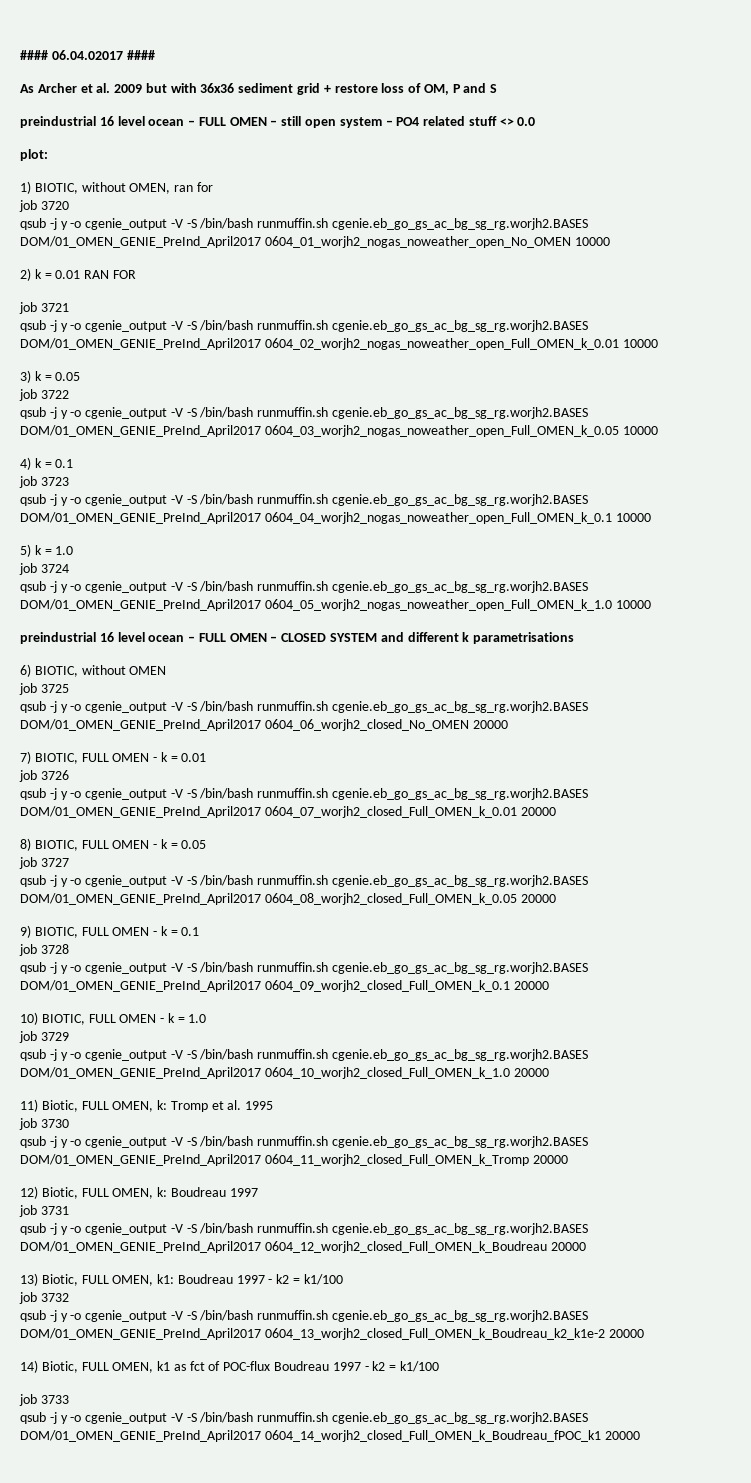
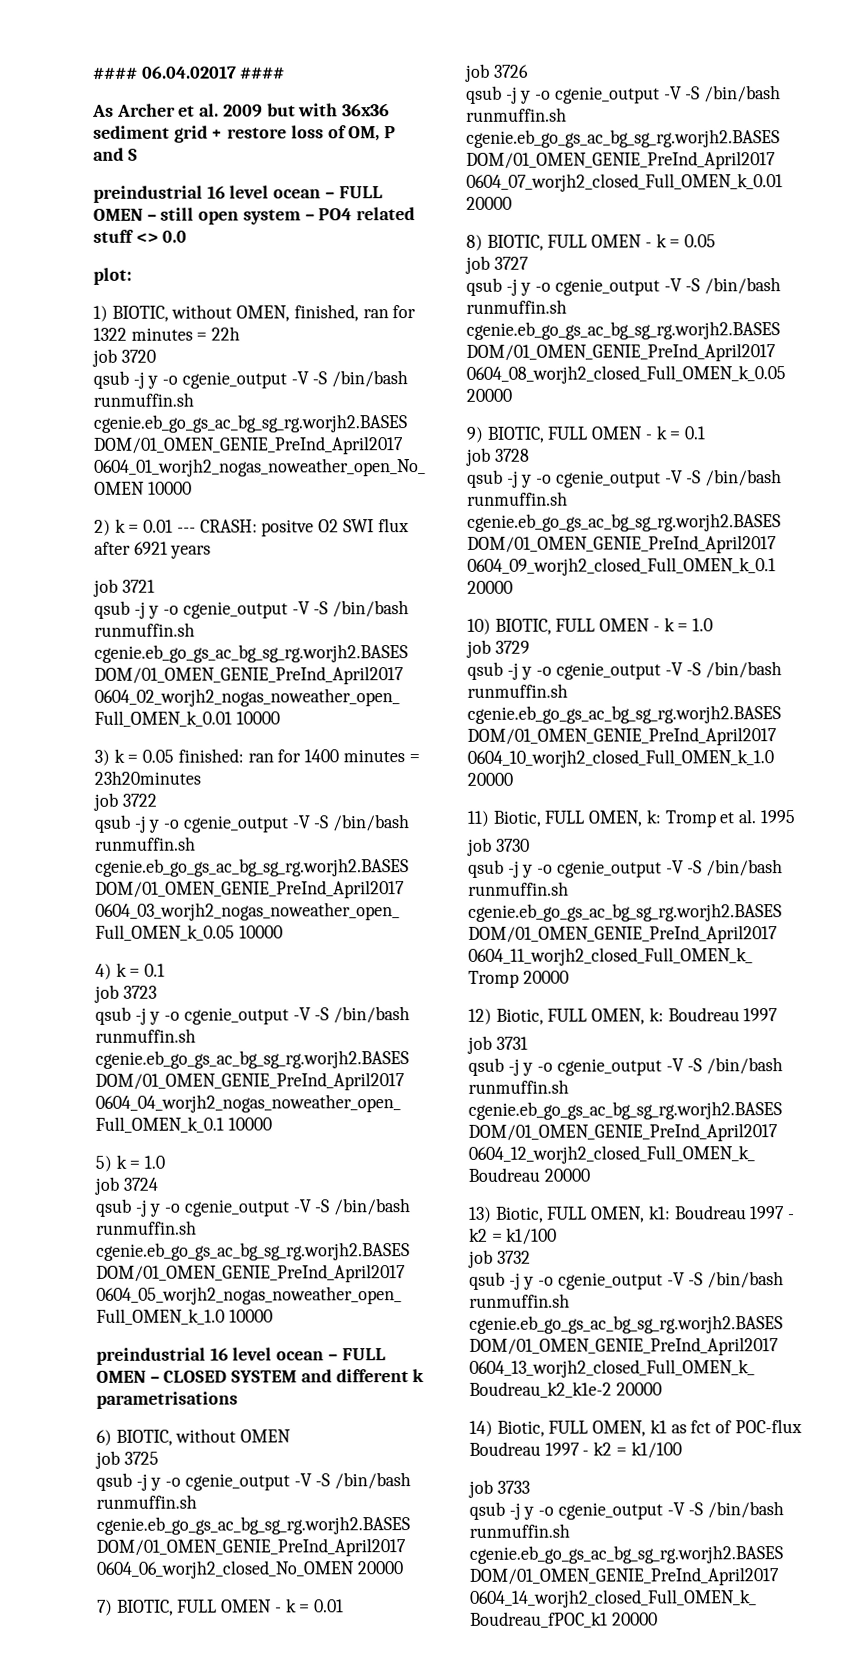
[174,182,213,192] ran for -> [293,304,417,322] [93,326,241,341] finished, ran for 1322 minutes = 22h
[84,270,136,279] RAN FOR -> [176,518,409,537] [94,541,212,559] --- CRASH: positve O2 SWI flux after 6921 years
(81, 376) none -> [177,748,420,763] [94,770,201,785] finished: ran for 1400 minutes = 23h20minutes

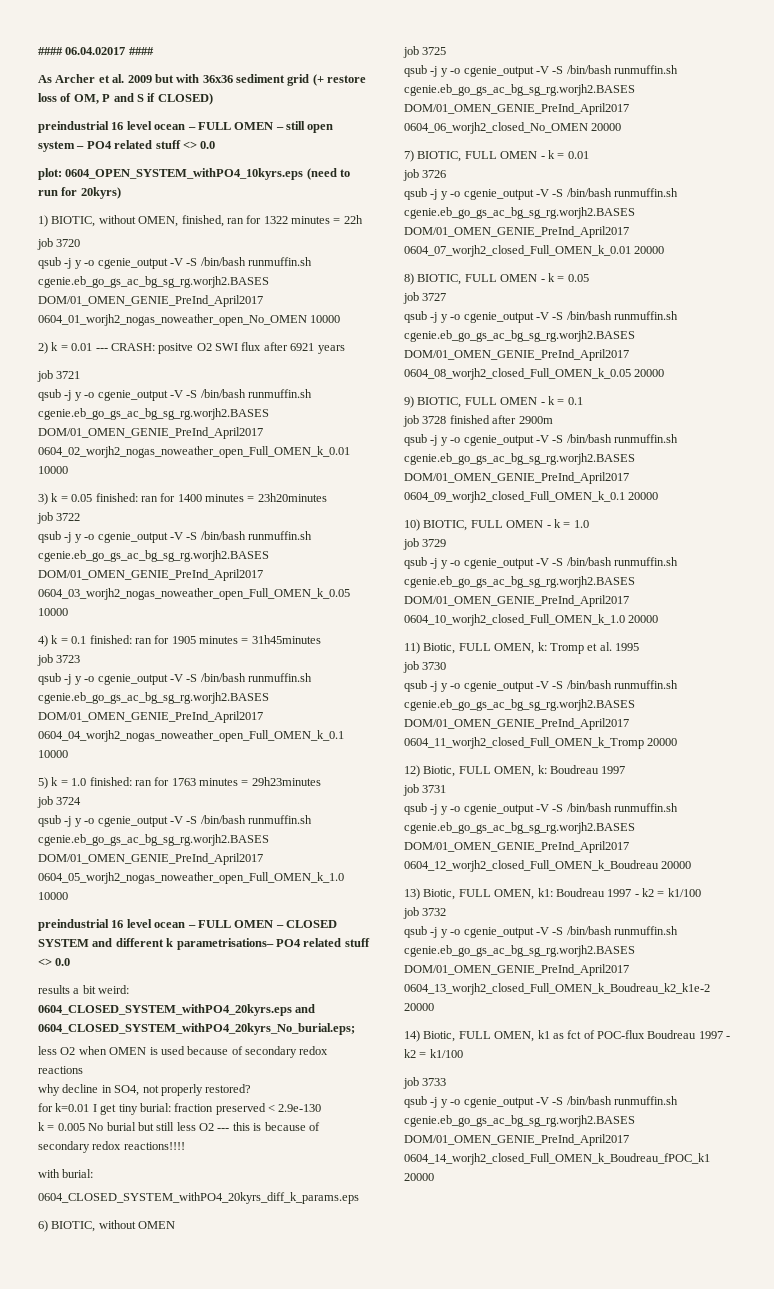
[211,129,224,139] + -> [312,74,324,86] (+
(138, 154) none -> [147,93,213,105] if CLOSED)
(132, 276) none -> [65,168,351,180] [38,187,121,199] 0604_OPEN_SYSTEM_withPO4_10kyrs.eps (need to run for 20kyrs)
(166, 970) none -> [89,635,321,644] finished: ran for 1905 minutes = 31h45minutes
(166, 1162) none -> [89,777,321,786] finished: ran for 1763 minutes = 29h23minutes
[96,1391,238,1409] parametrisations -> [176,938,370,950] [38,958,71,966] [38,985,130,994] [38,1004,316,1016] [38,1023,355,1035] [38,1046,329,1058] [38,1066,83,1074] [38,1084,252,1096] [38,1103,322,1115] [38,1122,320,1131] [38,1141,185,1153] [38,1169,94,1178] [38,1192,359,1204] parametrisations– PO4 related stuff <> 0.0 // results a bit weird: 0604_CLOSED_SYSTEM_withPO4_20kyrs.eps and 0604_CLOSED_SYSTEM_withPO4_20kyrs_No_burial.eps; // less O2 when OMEN is used because of secondary redox reactions // why decline in SO4, not properly restored? // for k=0.01 I get tiny burial: fraction preserved < 2.9e-130 // k = 0.005 No burial but still less O2 --- this is because of secondary redox reactions!!!! // with burial: // 0604_CLOSED_SYSTEM_withPO4_20kyrs_diff_k_params.eps
(530, 455) none -> [449,415,553,424] finished after 2900m

